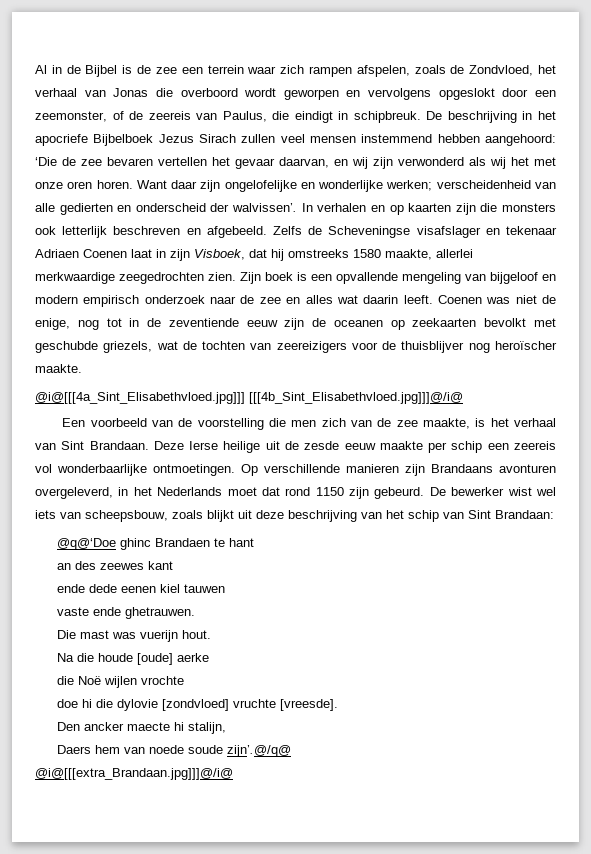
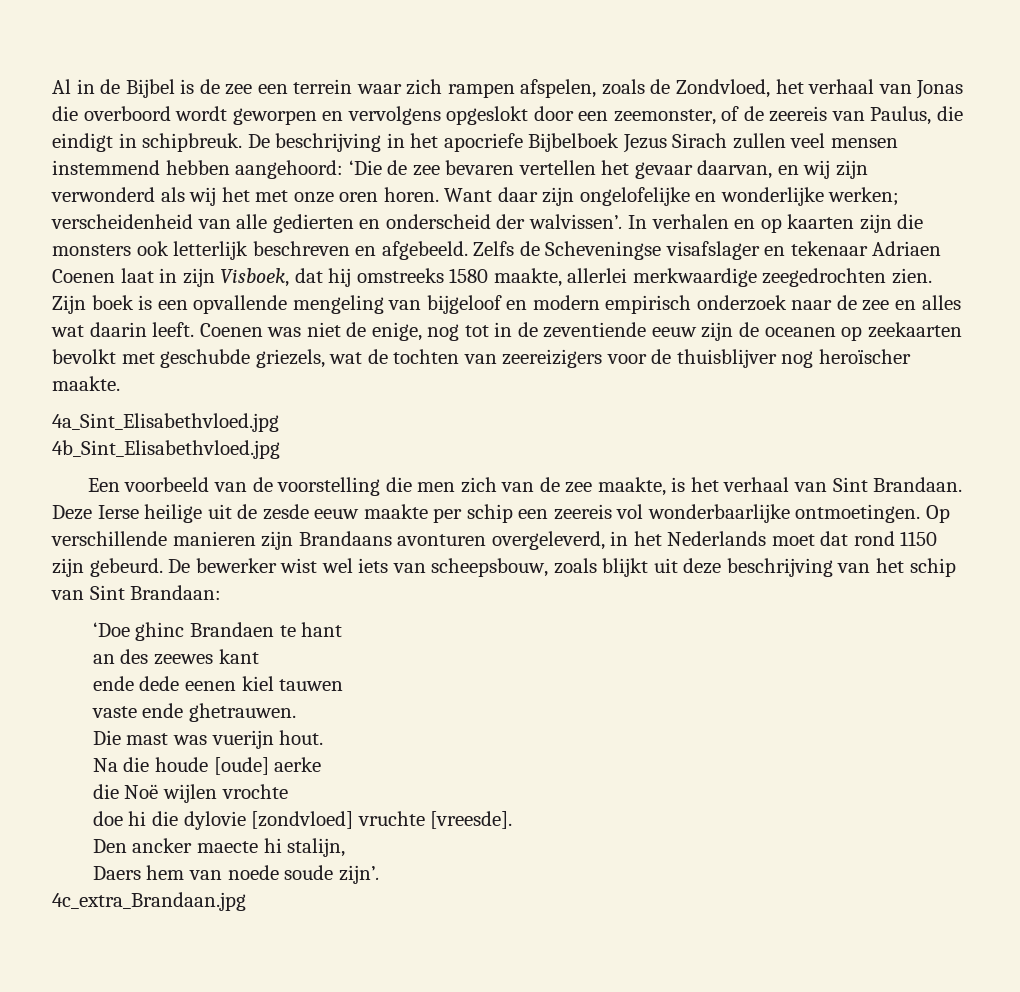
[35,392,463,404] @i@[[[4a_Sint_Elisabethvloed.jpg]]] [[[4b_Sint_Elisabethvloed.jpg]]]@/i@ -> [52,413,279,432] [52,440,280,459] 4a_Sint_Elisabethvloed.jpg // 4b_Sint_Elisabethvloed.jpg
[56,538,116,550] @q@‘Doe -> [92,622,130,637] ‘Doe
[226,745,291,757] [35,768,233,780] zijn’.@/q@ // @i@[[[extra_Brandaan.jpg]]]@/i@ -> [338,865,380,884] [52,892,246,911] zijn’. // 4c_extra_Brandaan.jpg

